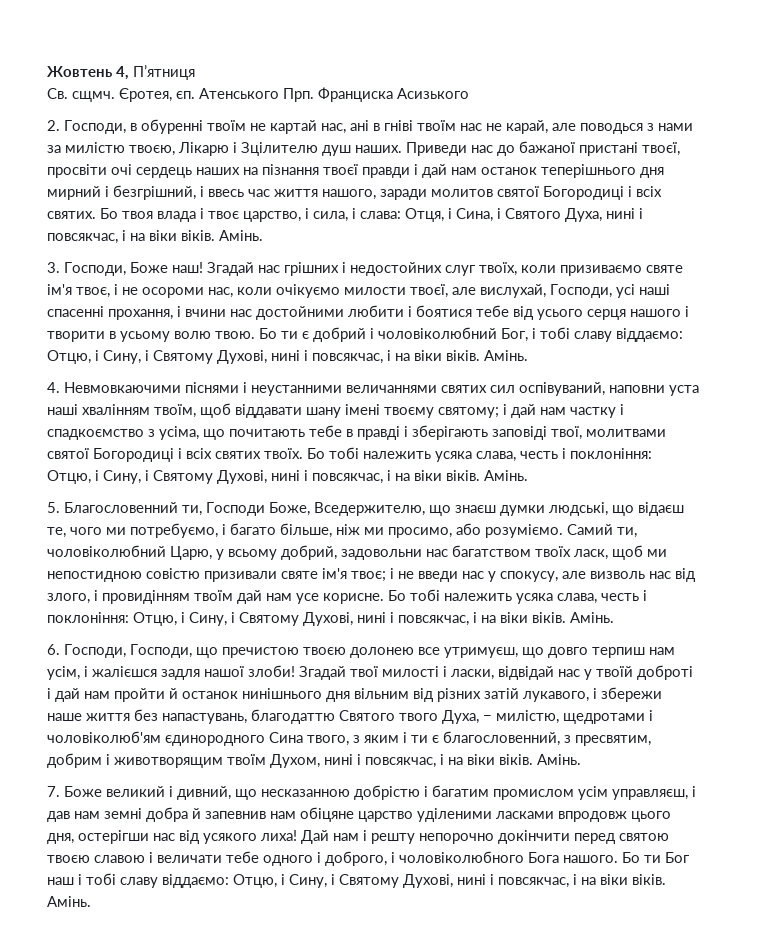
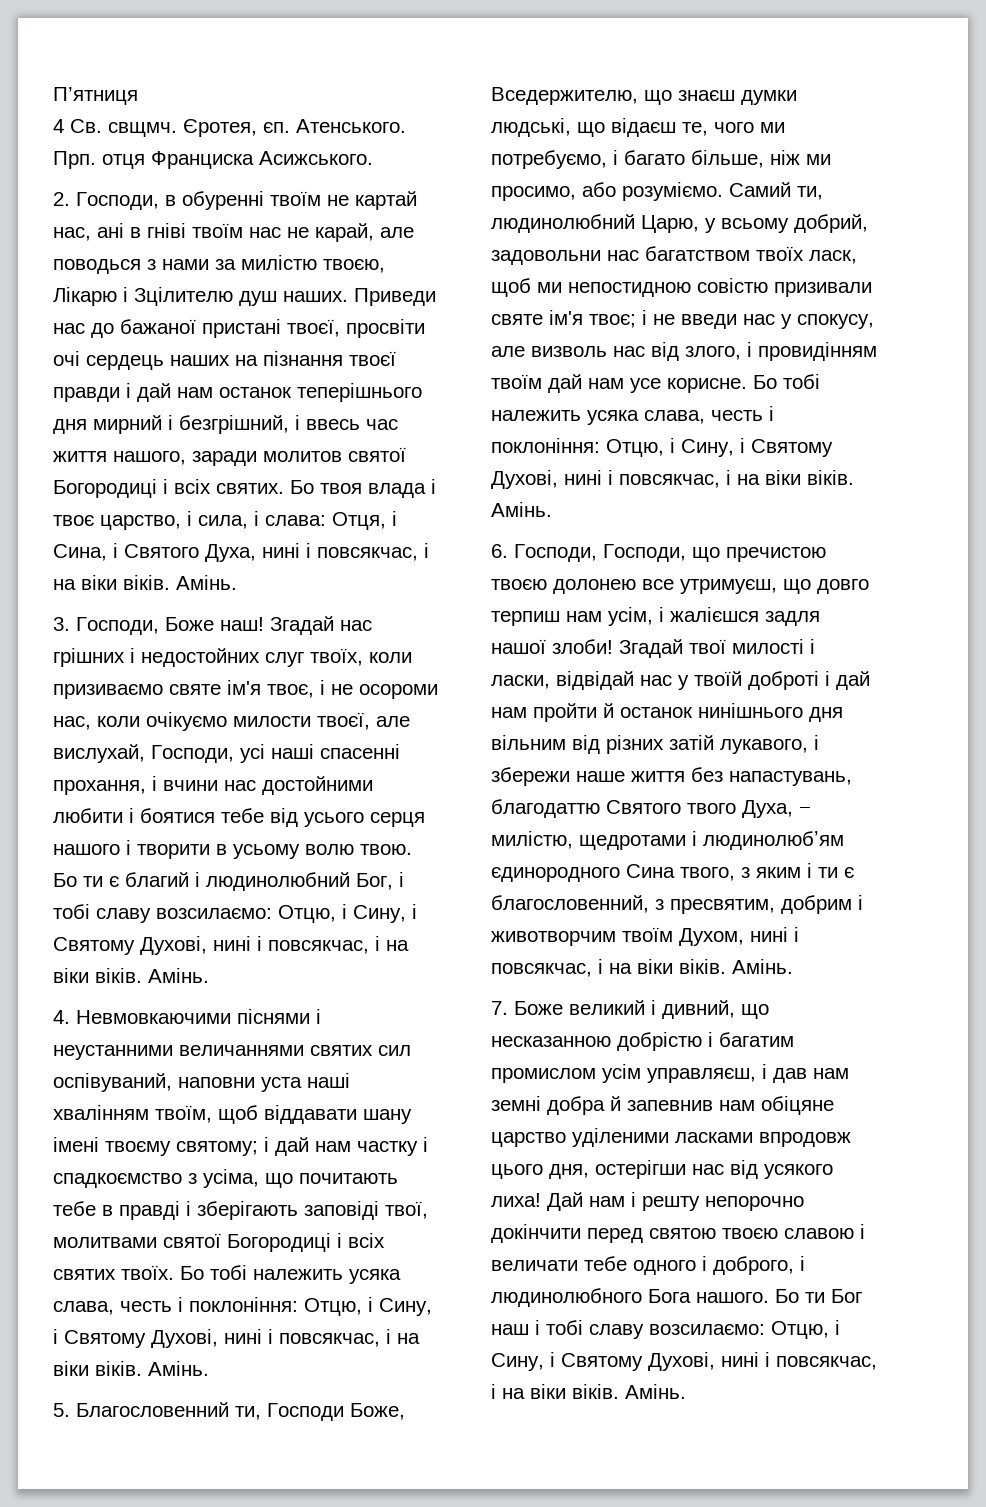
[47,66,129,80] Жовтень 4, -> (53, 96) none
[47,87,469,102] Св. сщмч. Єротея, єп. Атенського Прп. Франциска Асизького -> [53,119,406,137] [53,151,373,169] 4 Св. свщмч. Єротея, єп. Атенського. Прп. отця Франциска Асижського.
[313,327,497,342] добрий і чоловіколюбний -> [125,872,350,891] благий і людинолюбний
[616,328,683,342] віддаємо: -> [156,908,272,919] возсилаємо:
[47,545,166,557] чоловіколюбний -> [491,214,635,233] людинолюбний
[47,731,161,743] чоловіколюб'ям -> [703,831,844,850] людинолюбʼям
[114,757,223,768] животворящим -> [491,931,616,946] животворчим
[399,851,524,863] чоловіколюбного -> [491,1288,642,1307] людинолюбного
[162,874,229,888] віддаємо: -> [649,1324,765,1335] возсилаємо:

